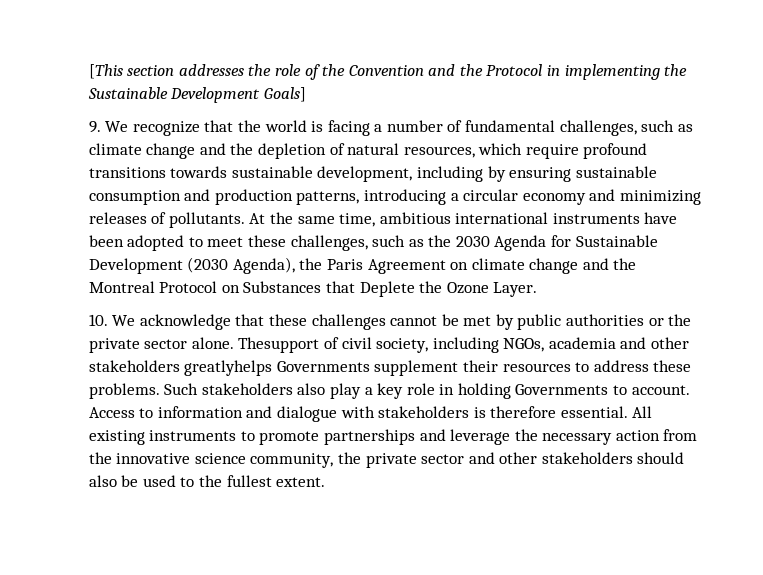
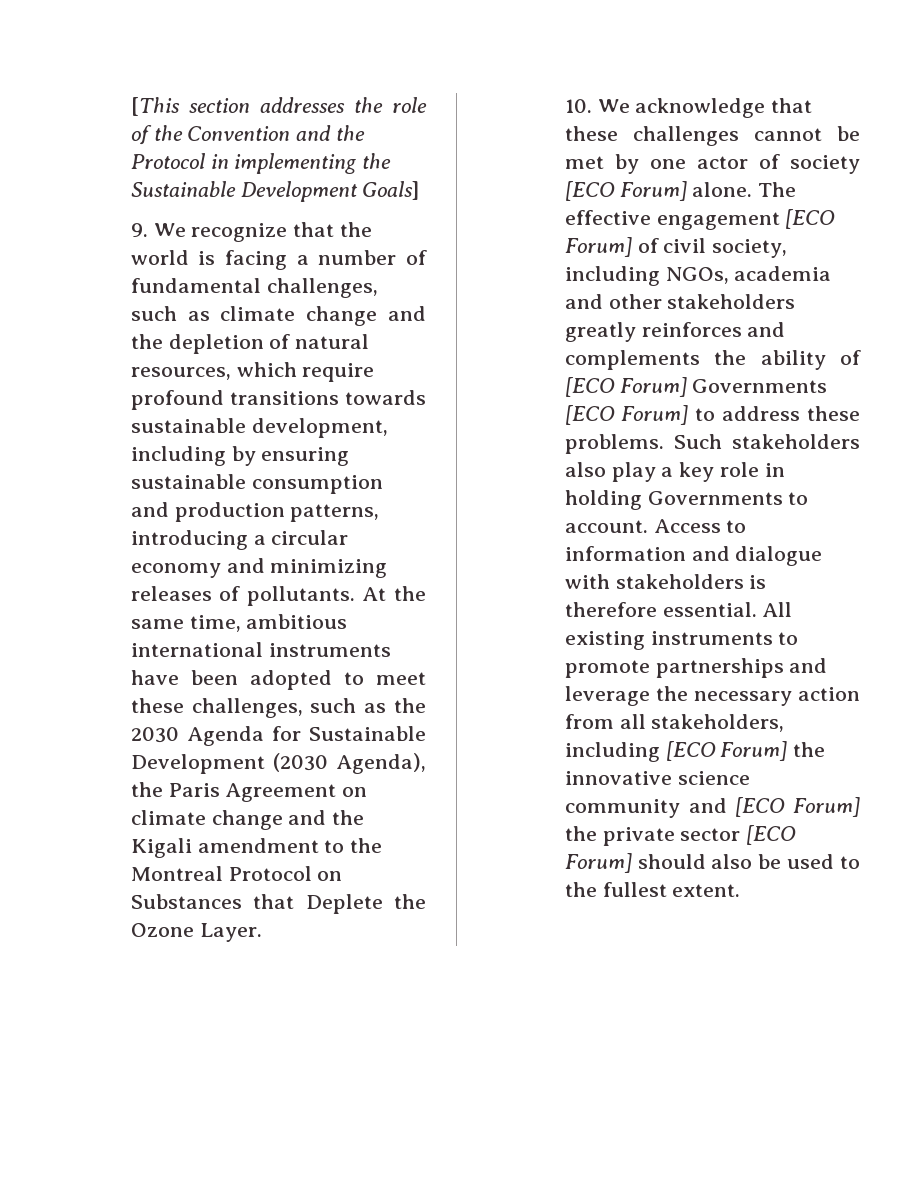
(637, 264) none -> [130,838,383,858] Kigali amendment to the
[517,314,692,330] [88,337,320,353] public authorities or the private sector alone. Thesupport -> [649,154,860,174] [564,181,797,201] [564,209,836,230] [564,237,632,257] one actor of society [ECO Forum] alone. The effective engagement [ECO Forum]
[184,360,571,376] greatlyhelps Governments supplement their resources -> [564,322,786,342] [564,350,861,370] [564,377,828,397] [564,405,688,425] greatly reinforces and complements the ability of [ECO Forum] Governments [ECO Forum]
[88,452,633,468] the innovative science community, the private sector and other stakeholders -> [619,714,785,732] [564,741,826,762] [564,771,750,785] [564,797,860,818] [564,825,797,846] [564,853,632,873] all stakeholders, including [ECO Forum] the innovative science community and [ECO Forum] the private sector [ECO Forum]

